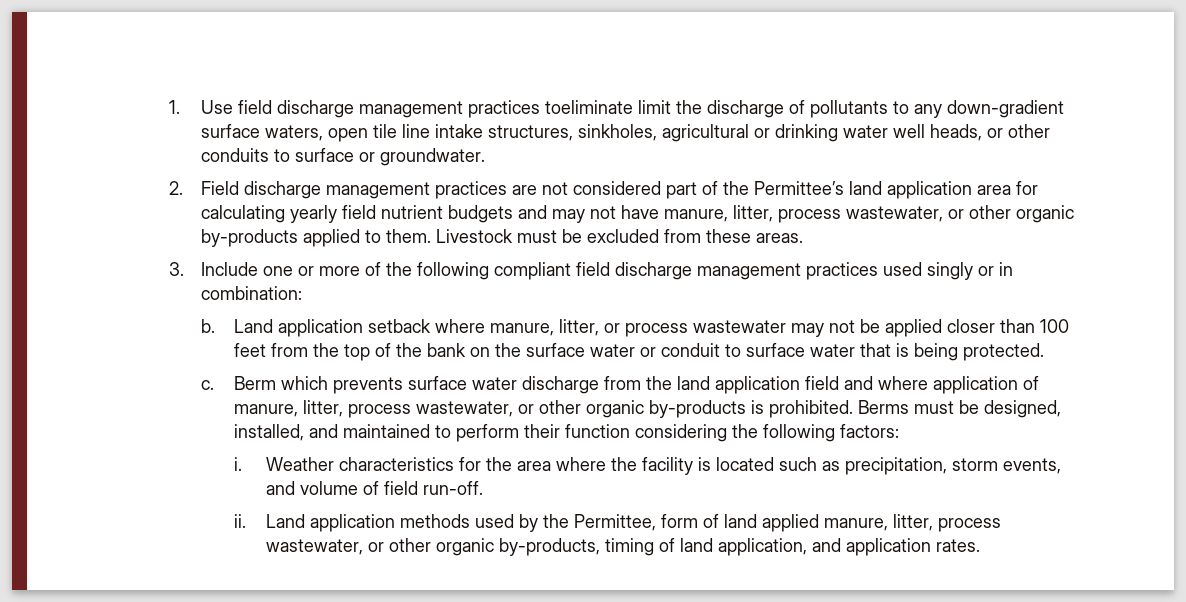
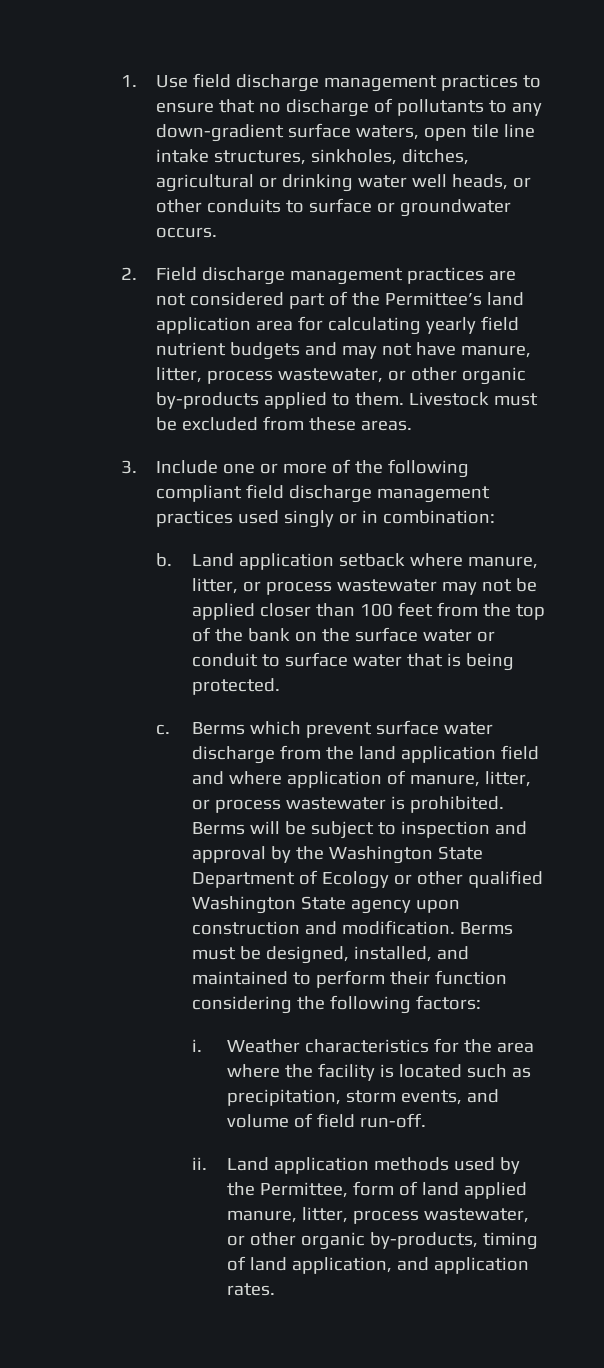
[545,100,703,114] toeliminate limit the -> [523,75,542,88] [156,99,282,113] to ensure that no
(658, 132) none -> [402,149,470,165] ditches,
[380,148,486,166] groundwater. -> [400,199,512,217] [156,227,218,238] groundwater occurs.
[233,376,403,394] Berm which prevents -> [191,721,372,738] Berms which prevent
[347,400,853,418] process wastewater, or other organic by-products is prohibited. -> [191,796,504,813] [191,821,527,839] [191,846,483,864] [191,870,543,889] [191,896,460,914] [191,920,455,935] or process wastewater is prohibited. Berms will be subject to inspection and approval by the Washington State Department of Ecology or other qualified Washington State agency upon construction and modification.

